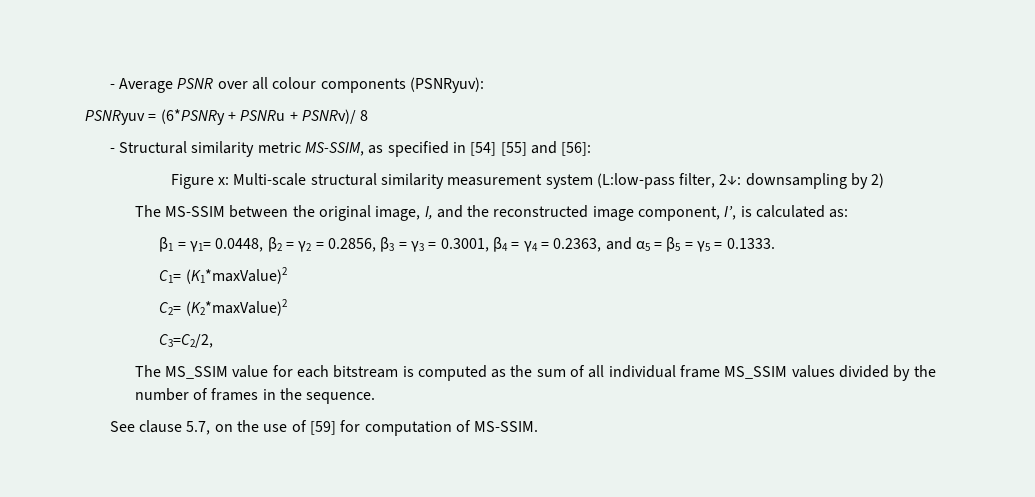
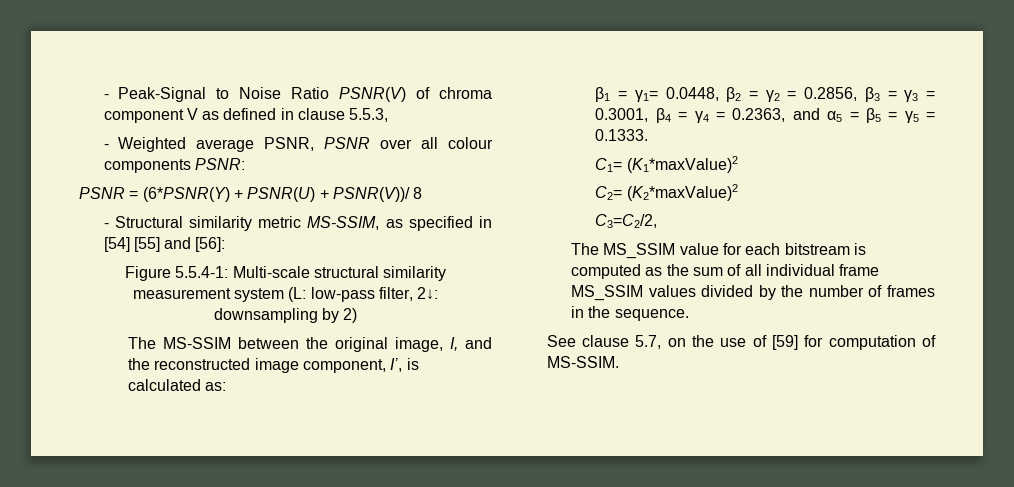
[109,78,174,93] - Average -> [103,87,492,102] [103,108,389,123] [103,137,315,152] - Peak-Signal to Noise Ratio PSNR(V) of chroma component V as defined in clause 5.5.3, // - Weighted average PSNR,
[410,77,485,93] [85,109,356,125] (PSNRyuv): // PSNRyuv = (6*PSNRy + PSNRu + PSNRv)/ -> [194,158,245,170] [79,187,410,202] PSNR: // PSNR = (6*PSNR(Y) + PSNR(U) + PSNR(V))/
[217,177,229,185] x: -> [175,266,229,278] 5.5.4-1:
[596,173,675,189] (L:low-pass -> [288,287,375,302] (L: low-pass

